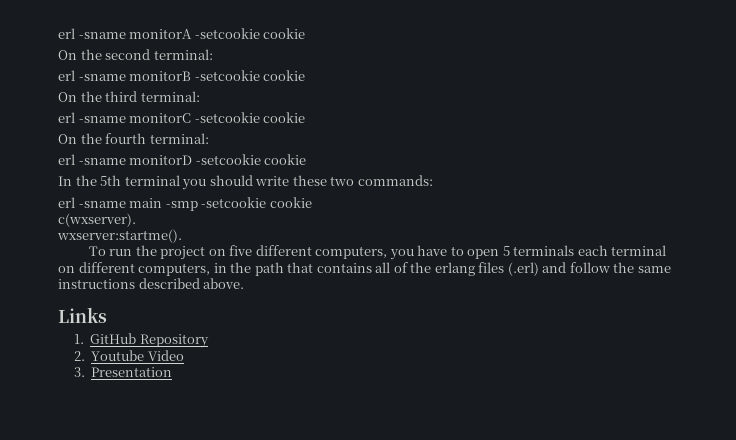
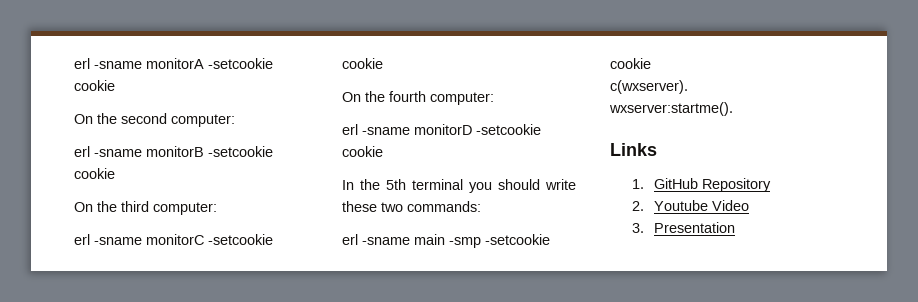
[153,49,213,60] terminal: -> [171,114,235,127] computer:
[140,91,200,102] terminal: -> [153,202,217,215] computer:
[149,133,209,144] terminal: -> [430,92,494,105] computer:
[88,245,667,260] [58,262,671,276] [58,278,245,289] // To run the project on five different computers, you have to open 5 terminals each terminal on different computers, in the path that contains all of the erlang files (.erl) and follow the same instructions described above. -> (733, 109) none

